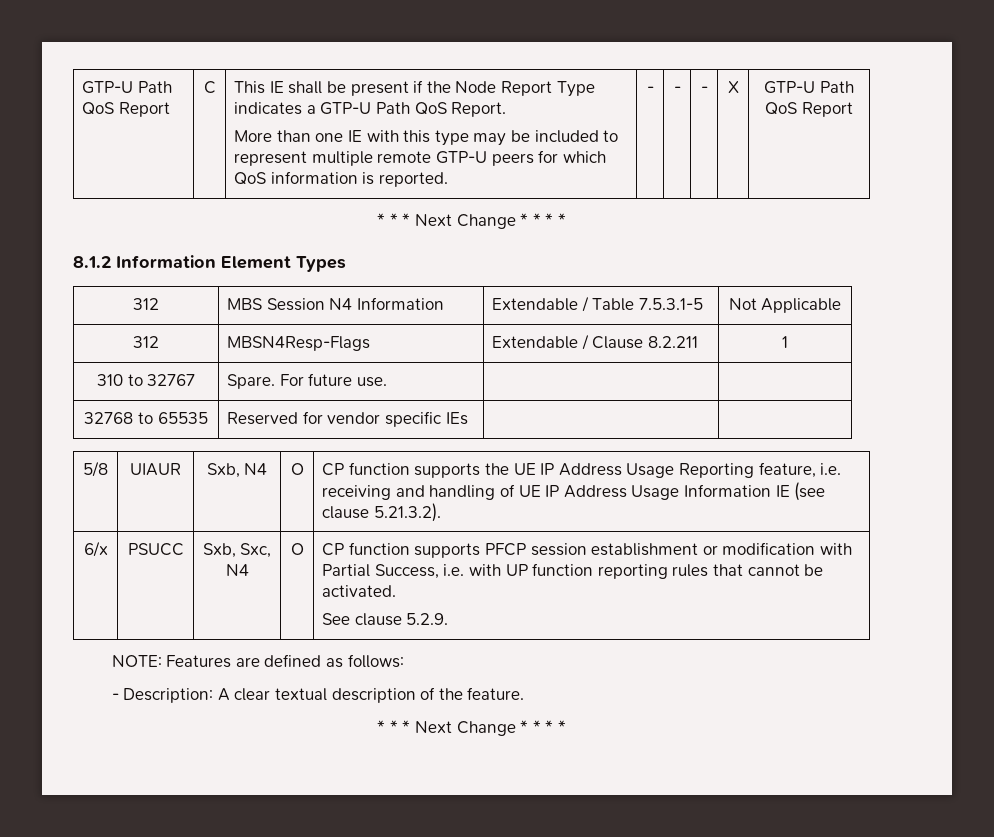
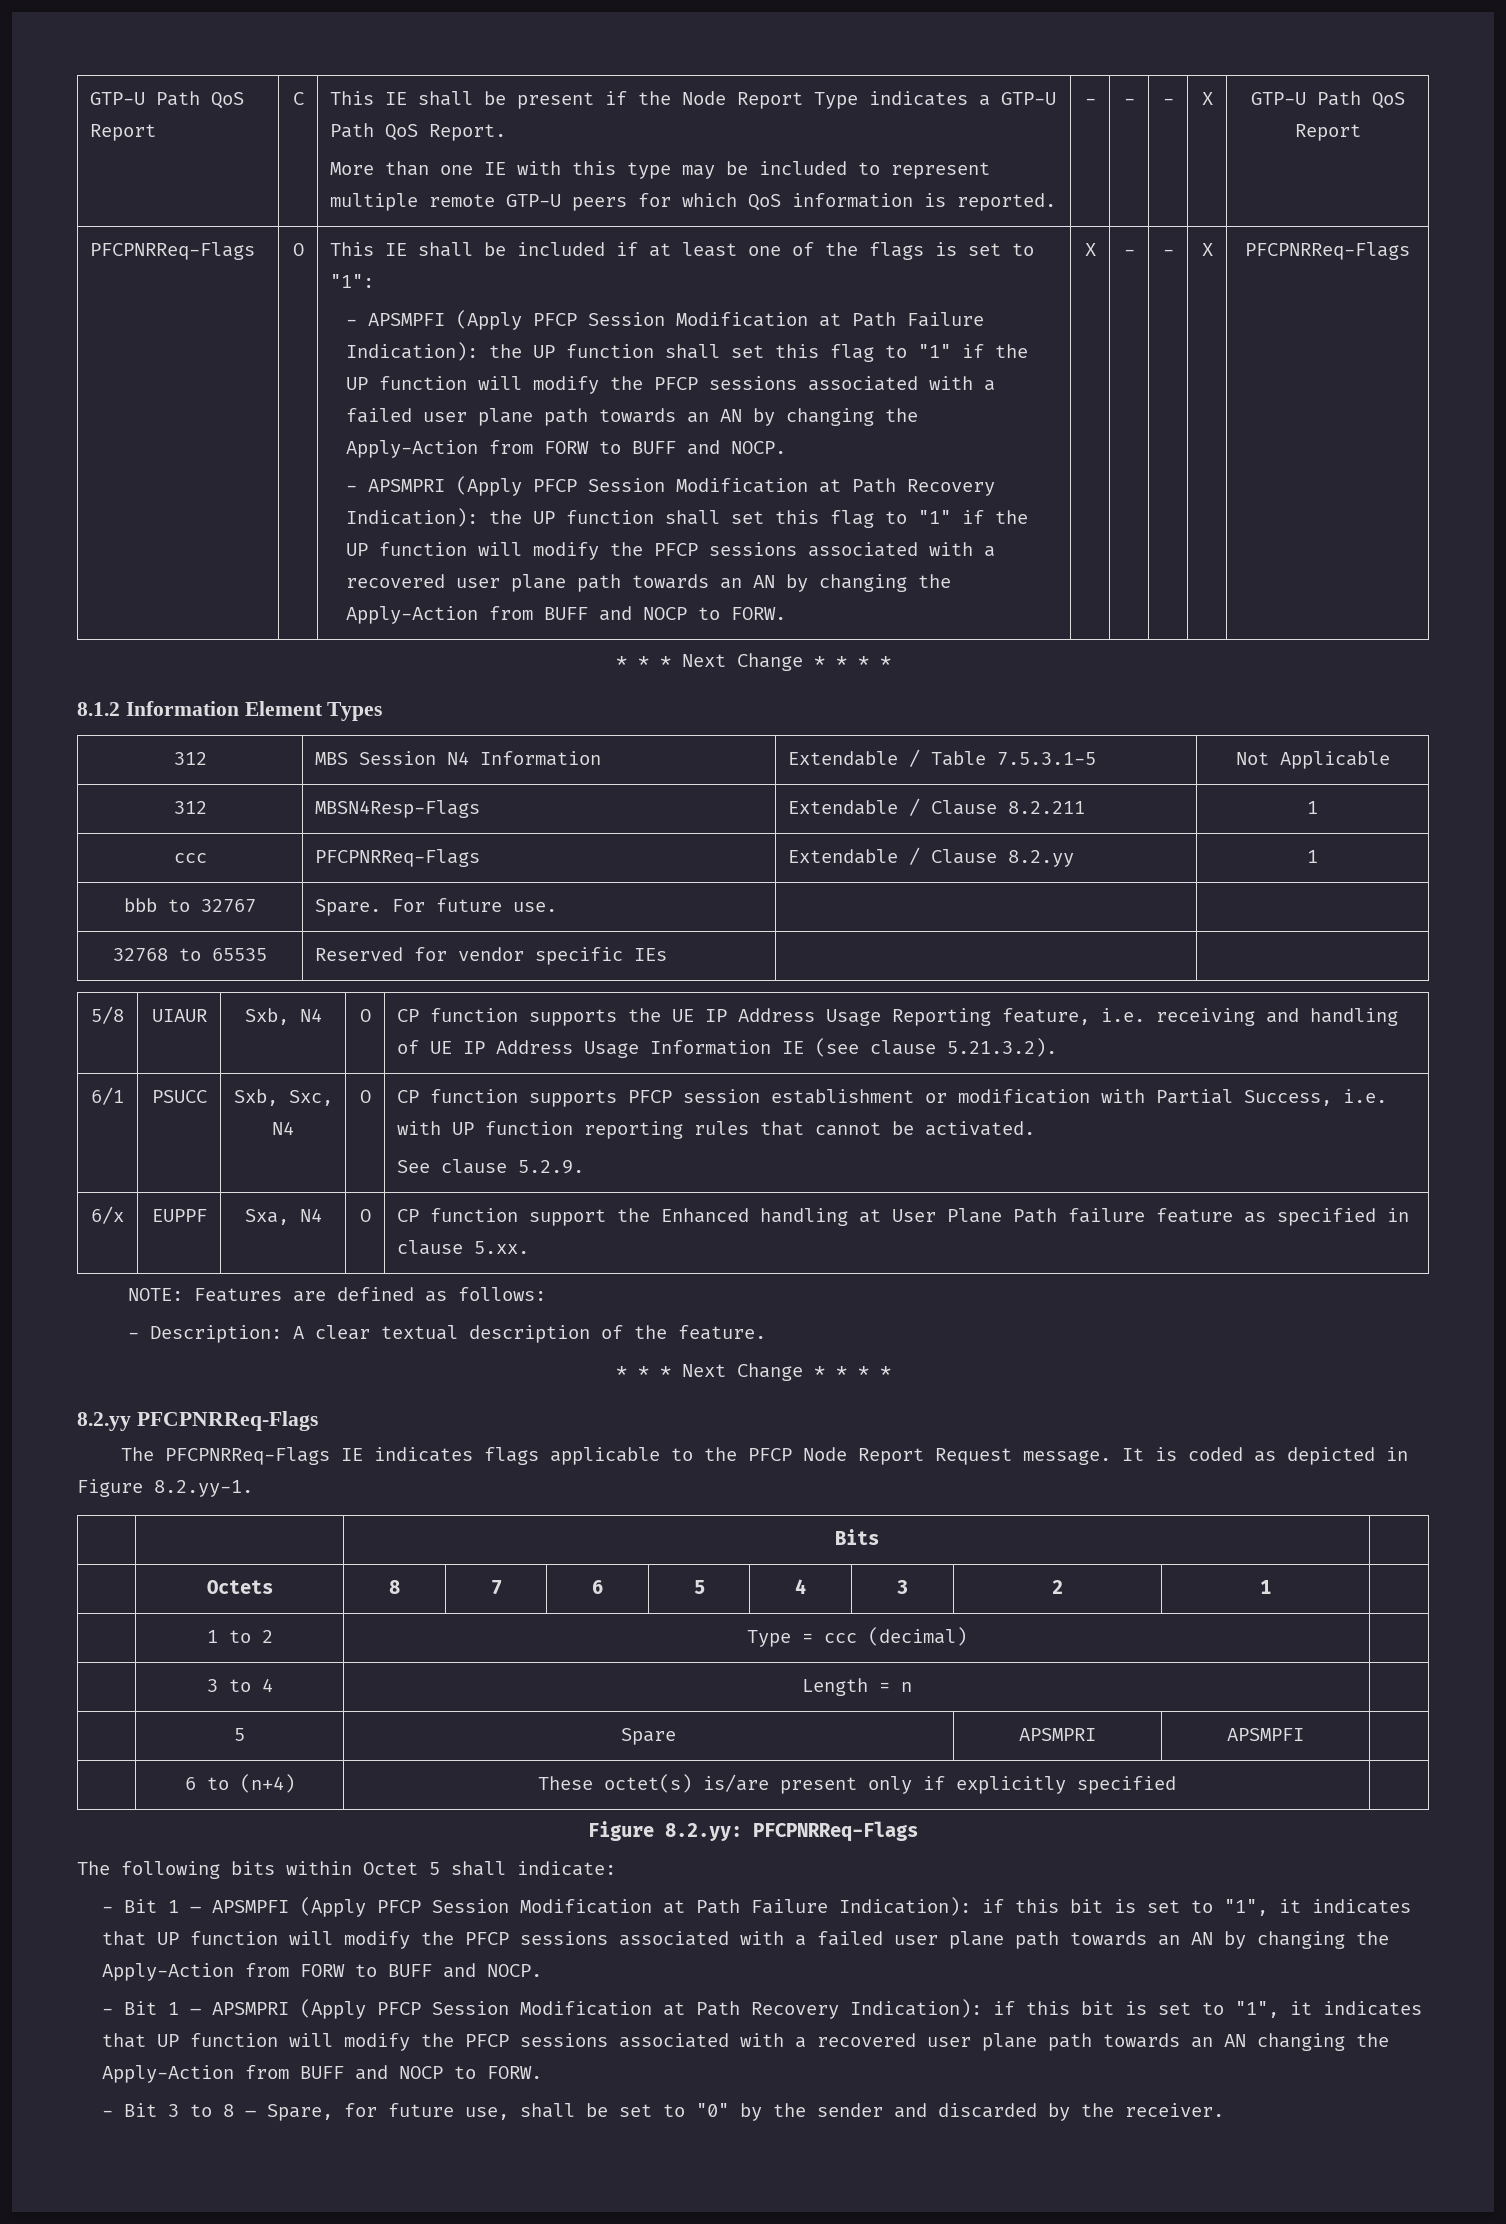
(853, 109) none -> [90,242,256,260] [292,243,304,256] [330,242,1035,260] [330,274,375,288] [345,310,984,330] [345,342,1028,362] [345,376,995,394] [345,408,918,426] [345,440,786,458] [345,476,995,496] [345,508,1028,528] [345,542,995,560] [345,574,951,592] [345,606,786,624] [1084,243,1096,256] [1123,249,1135,256] [1162,249,1174,256] [1201,243,1213,256] [1245,242,1410,260] // PFCPNRReq-Flags | O | This IE shall be included if at least one of the flags is set to "1": // - APSMPFI (Apply PFCP Session Modification at Path Failure Indication): the UP function shall set this flag to "1" if the UP function will modify the PFCP sessions associated with a failed user plane path towards an AN by changing the Apply-Action from FORW to BUFF and NOCP. // - APSMPRI (Apply PFCP Session Modification at Path Recovery Indication): the UP function shall set this flag to "1" if the UP function will modify the PFCP sessions associated with a recovered user plane path towards an AN by changing the Apply-Action from BUFF and NOCP to FORW. | X | - | - | X | PFCPNRReq-Flags
[96,374,123,386] 310 -> [173,853,207,863] [315,849,481,867] [788,847,1075,867] [1307,850,1318,863] [124,898,157,912] ccc | PFCPNRReq-Flags | Extendable / Clause 8.2.yy | 1 // bbb
[83,541,108,557] 6/x -> [91,1087,124,1105] 6/1
(449, 619) none -> [91,1206,124,1224] [151,1209,207,1222] [244,1208,322,1225] [359,1209,371,1222] [397,1208,1410,1226] [397,1240,530,1255] // 6/x | EUPPF | Sxa, N4 | O | CP function support the Enhanced handling at User Plane Path failure feature as specified in clause 5.xx.
(566, 726) none -> [77,1411,318,1431] [121,1447,1409,1465] [77,1479,253,1497] [834,1529,879,1545] [206,1580,273,1594] [389,1580,400,1594] [490,1580,502,1595] [592,1580,603,1594] [693,1580,705,1594] [795,1579,806,1594] [897,1580,908,1594] [1052,1580,1063,1594] [1260,1580,1271,1594] [206,1630,273,1643] [746,1627,967,1647] [206,1678,273,1692] [801,1678,912,1696] [234,1728,245,1741] [621,1728,676,1745] [1019,1728,1096,1741] [1227,1728,1304,1741] [184,1774,295,1793] [537,1774,1176,1794] [588,1821,918,1842] [77,1861,616,1879] [102,1897,1412,1917] [102,1931,1390,1949] [102,1963,543,1981] [102,1999,1423,2019] [102,2033,1390,2051] [102,2065,543,2083] [102,2103,1225,2121] // 8.2.yy PFCPNRReq-Flags // The PFCPNRReq-Flags IE indicates flags applicable to the PFCP Node Report Request message. It is coded as depicted in Figure 8.2.yy-1. // | | Bits | // | Octets | 8 | 7 | 6 | 5 | 4 | 3 | 2 | 1 | // | 1 to 2 | Type = ccc (decimal) | // | 3 to 4 | Length = n | // | 5 | Spare | APSMPRI | APSMPFI | // | 6 to (n+4) | These octet(s) is/are present only if explicitly specified | // Figure 8.2.yy: PFCPNRReq-Flags // The following bits within Octet 5 shall indicate: // - Bit 1 – APSMPFI (Apply PFCP Session Modification at Path Failure Indication): if this bit is set to "1", it indicates that UP function will modify the PFCP sessions associated with a failed user plane path towards an AN by changing the Apply-Action from FORW to BUFF and NOCP. // - Bit 1 – APSMPRI (Apply PFCP Session Modification at Path Recovery Indication): if this bit is set to "1", it indicates that UP function will modify the PFCP sessions associated with a recovered user plane path towards an AN changing the Apply-Action from BUFF and NOCP to FORW. // - Bit 3 to 8 – Spare, for future use, shall be set to "0" by the sender and discarded by the receiver.

